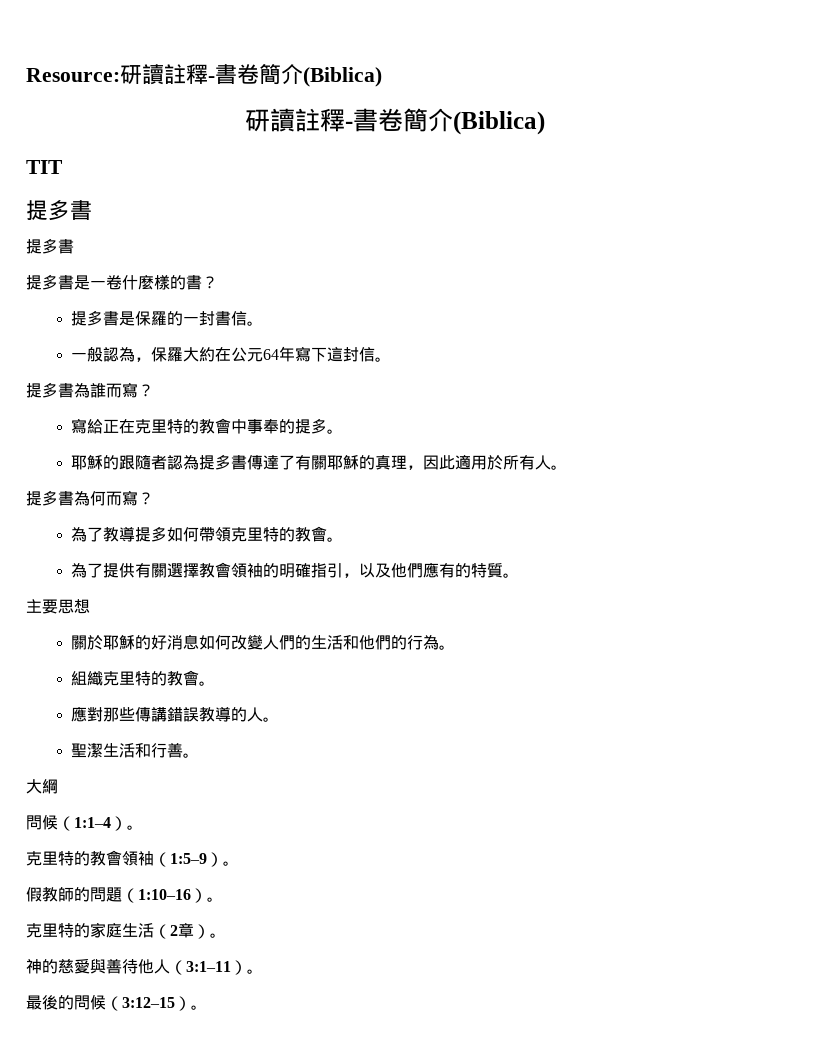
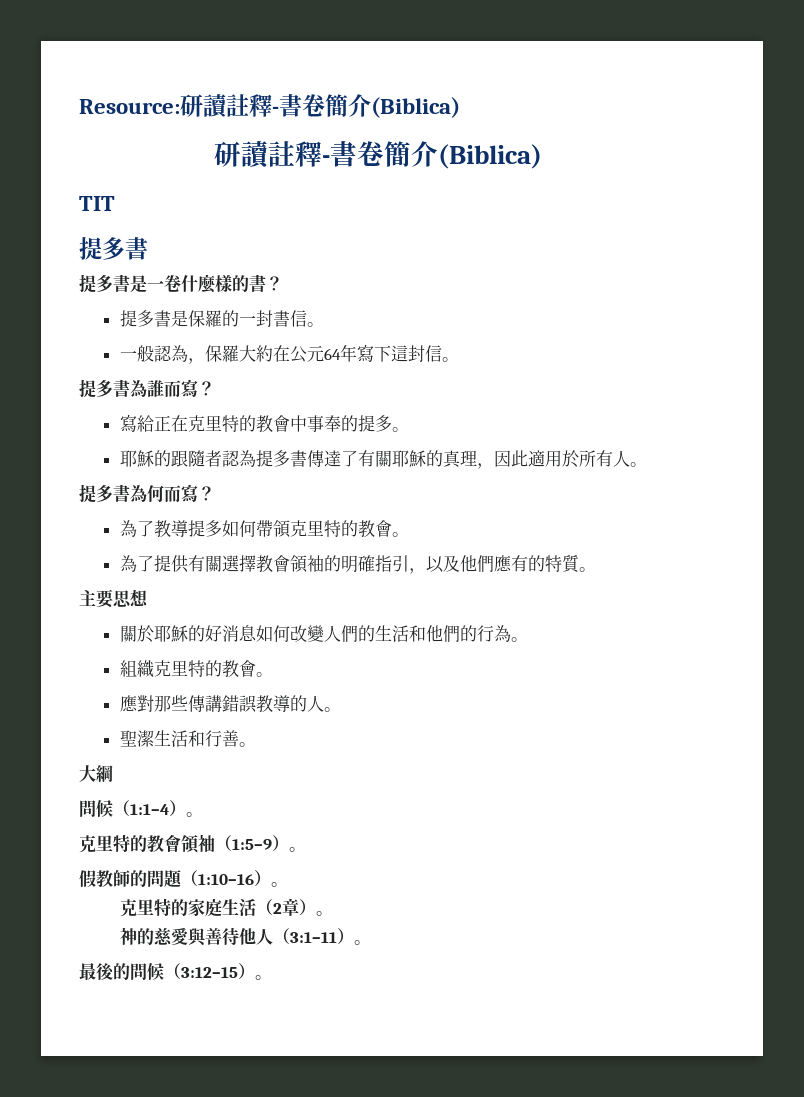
[26,274,74,290] // 提多書 -> (130, 283) none

